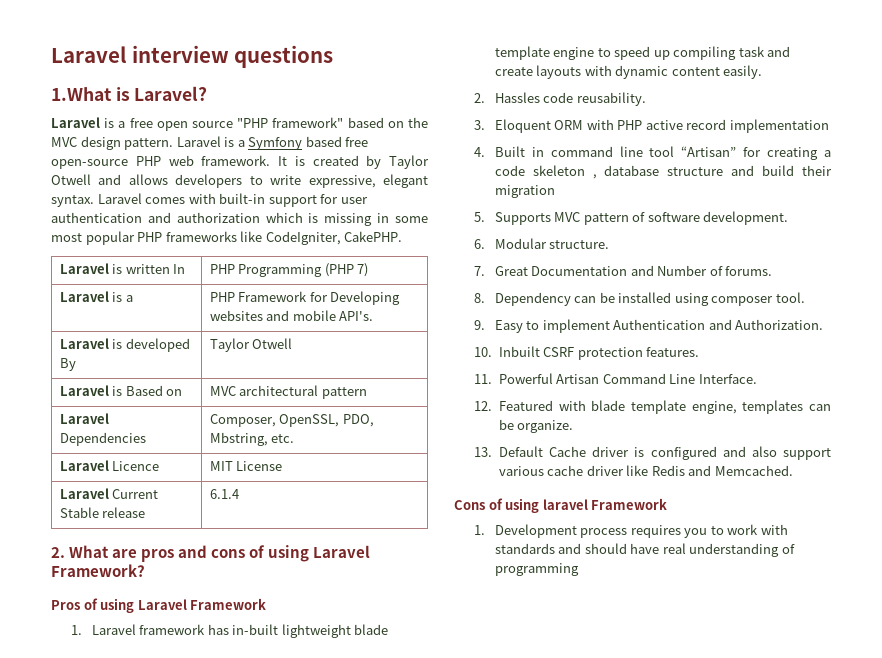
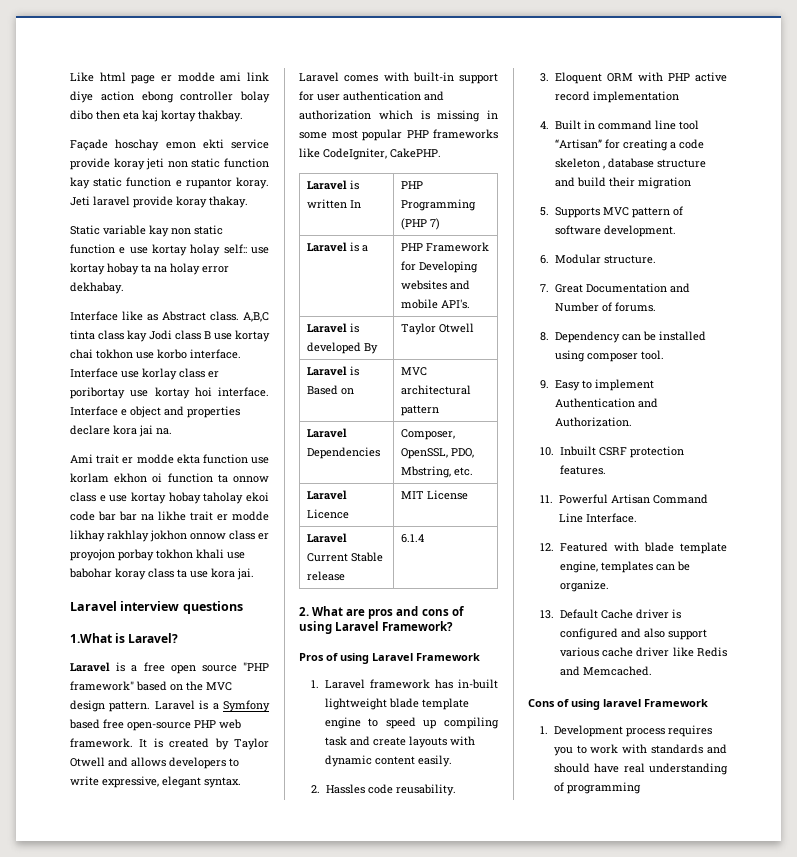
(51, 54) none -> [70,72,269,84] [70,91,270,103] [70,110,243,122] [70,139,269,151] [70,158,269,170] [70,177,269,189] [70,196,248,208] [70,225,223,237] [70,244,269,256] [70,263,229,275] [70,282,124,294] [70,311,269,322] [70,330,270,342] [70,349,241,359] [70,368,219,380] [70,387,269,399] [70,406,240,418] [70,425,172,437] [70,454,269,464] [70,473,269,483] [70,492,269,504] [70,511,269,521] [70,530,269,542] [70,549,245,561] [69,568,254,580] Like html page er modde ami link diye action ebong controller bolay dibo then eta kaj kortay thakbay. // Façade hoschay emon ekti service provide koray jeti non static function kay static function e rupantor koray. Jeti laravel provide koray thakay. // Static variable kay non static function e use kortay holay self:: use kortay hobay ta na holay error dekhabay. // Interface like as Abstract class. A,B,C tinta class kay Jodi class B use kortay chai tokhon use korbo interface. Interface use korlay class er poribortay use kortay hoi interface. Interface e object and properties declare kora jai na. // Ami trait er modde ekta function use korlam ekhon oi function ta onnow class e use kortay hobay taholay ekoi code bar bar na likhe trait er modde likhay rakhlay jokhon onnow class er proyojon porbay tokhon khali use babohar koray class ta use kora jai. //

